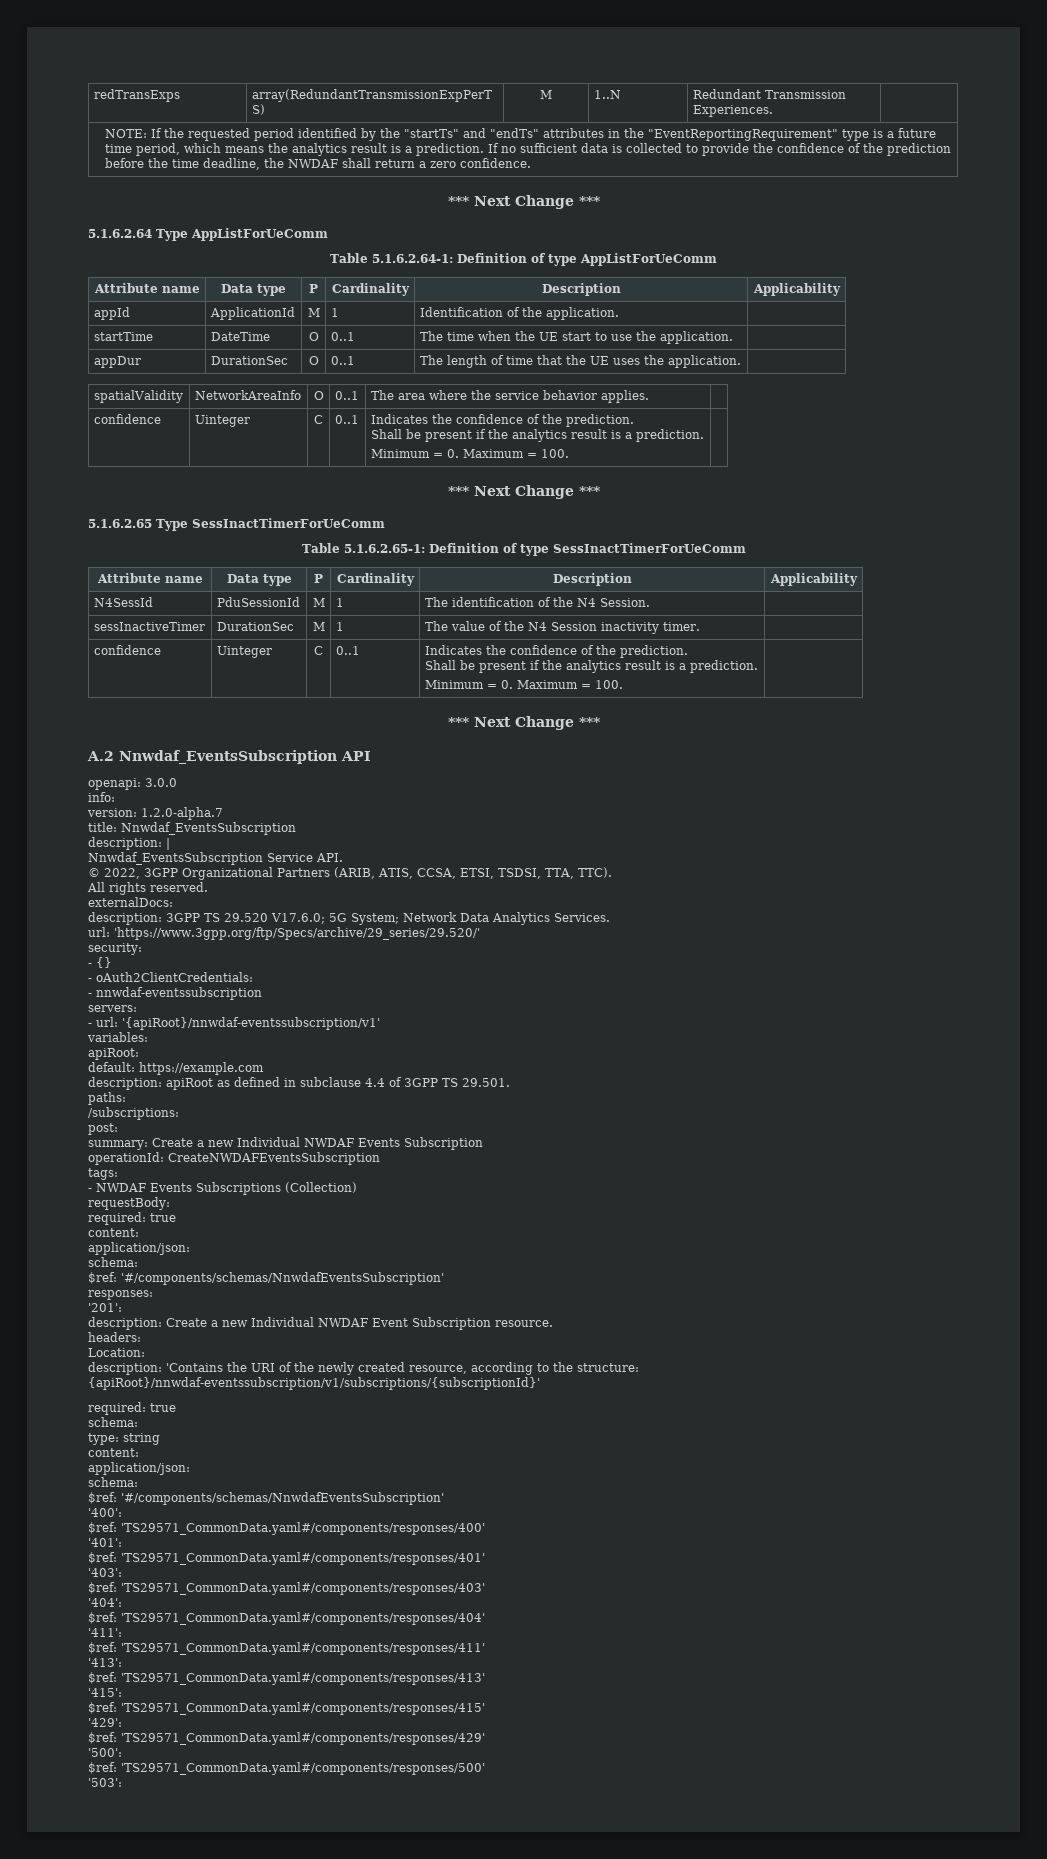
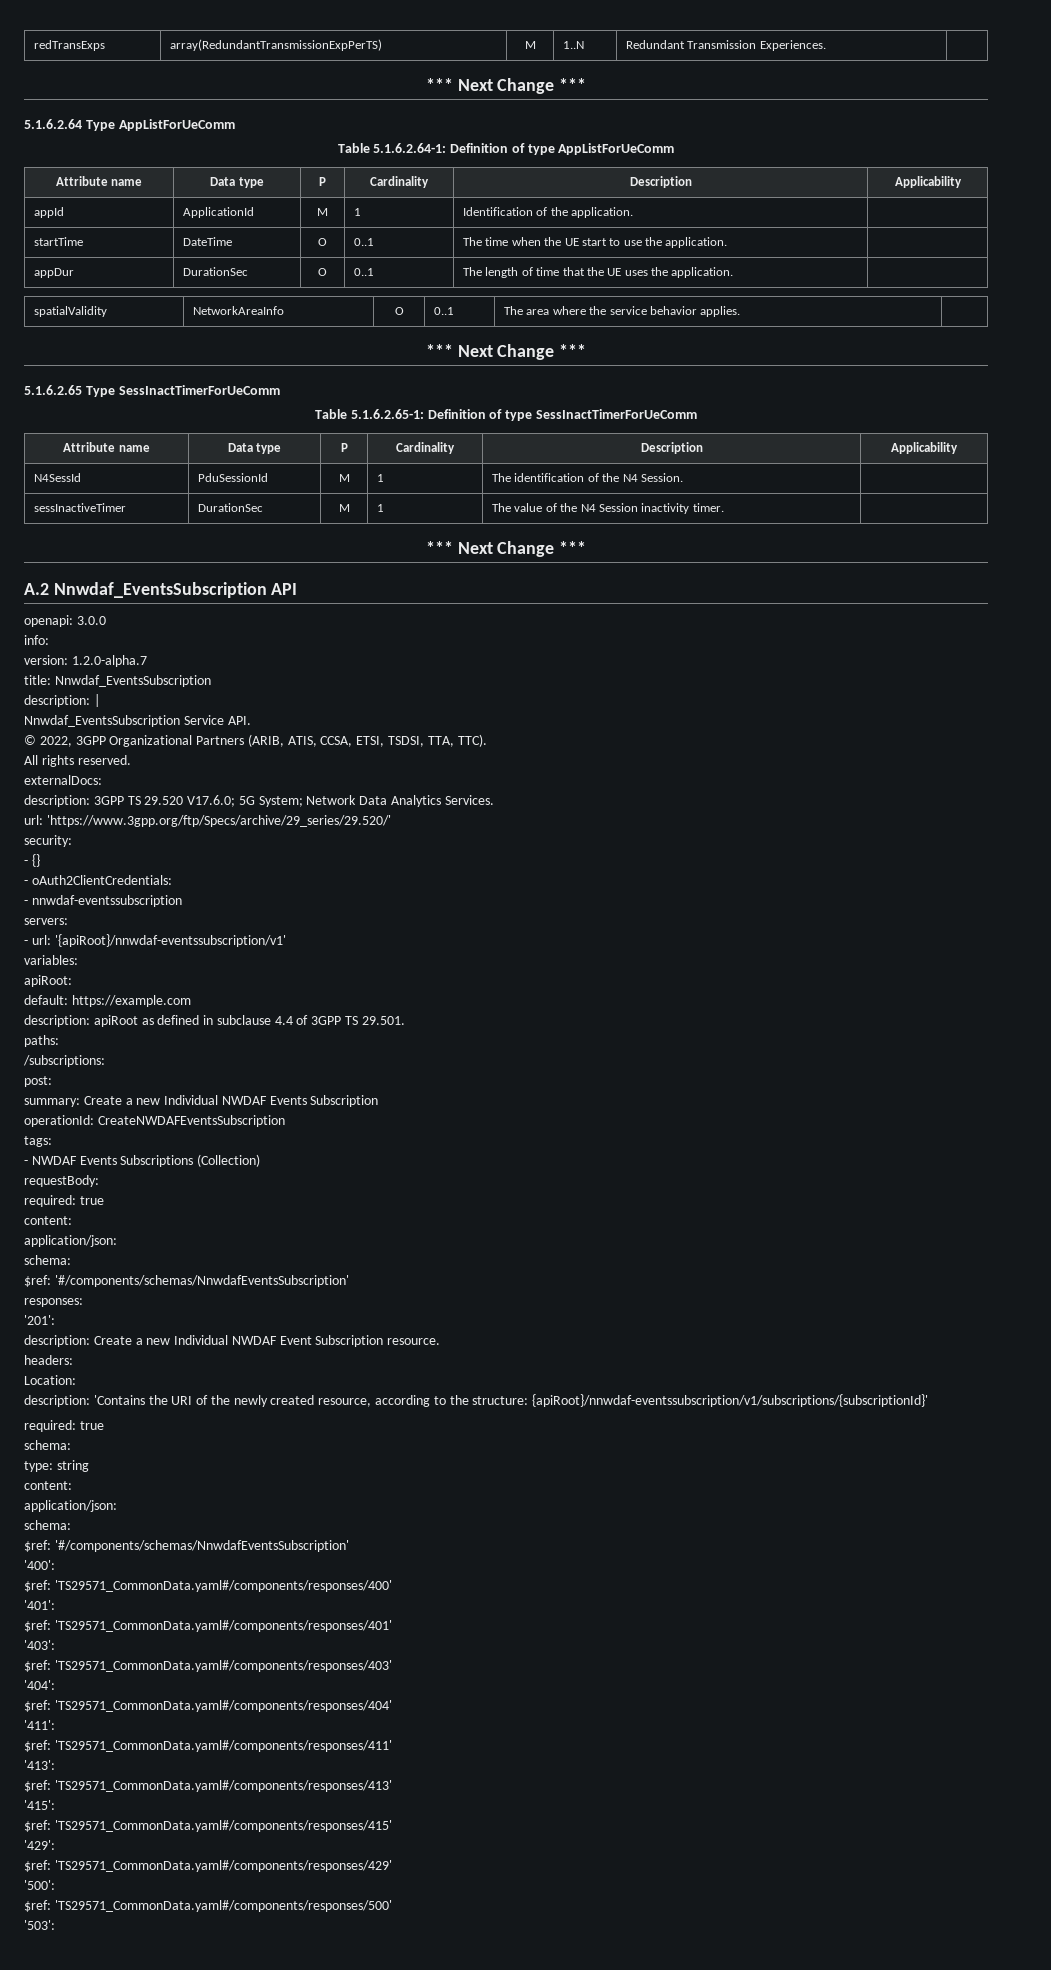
[105,128,937,141] [105,143,952,156] [105,158,532,170] // NOTE: If the requested period identified by the "startTs" and "endTs" attributes in the "EventReportingRequirement" type is a future time period, which means the analytics result is a prediction. If no sufficient data is collected to provide the confidence of the prediction before the time deadline, the NWDAF shall return a zero confidence. -> (826, 45) none
[93,414,161,424] [194,415,250,427] [314,415,323,424] [334,415,359,424] [370,414,634,427] [370,429,704,442] [370,449,569,458] // confidence | Uinteger | C | 0..1 | Indicates the confidence of the prediction. // Shall be present if the analytics result is a prediction. // Minimum = 0. Maximum = 100. | -> (741, 311) none
[93,645,161,655] [216,646,272,658] [314,646,323,655] [335,646,360,655] [424,645,688,658] [424,660,758,673] [424,680,623,689] // confidence | Uinteger | C | 0..1 | Indicates the confidence of the prediction. // Shall be present if the analytics result is a prediction. // Minimum = 0. Maximum = 100. | -> (724, 507) none

